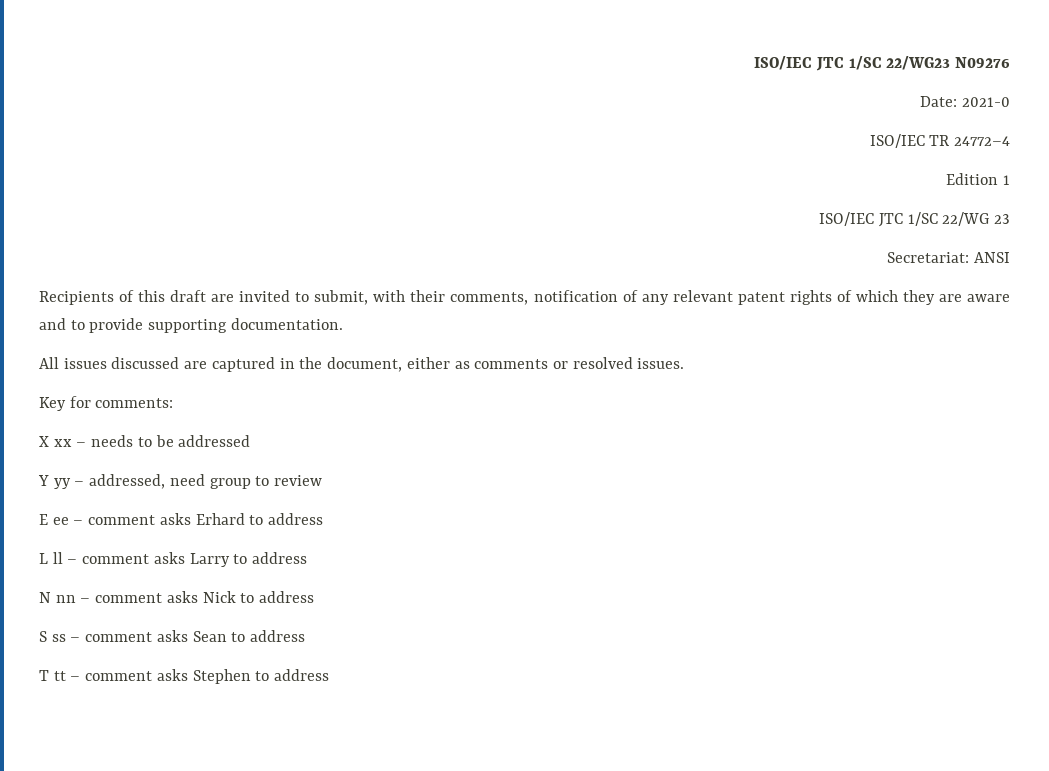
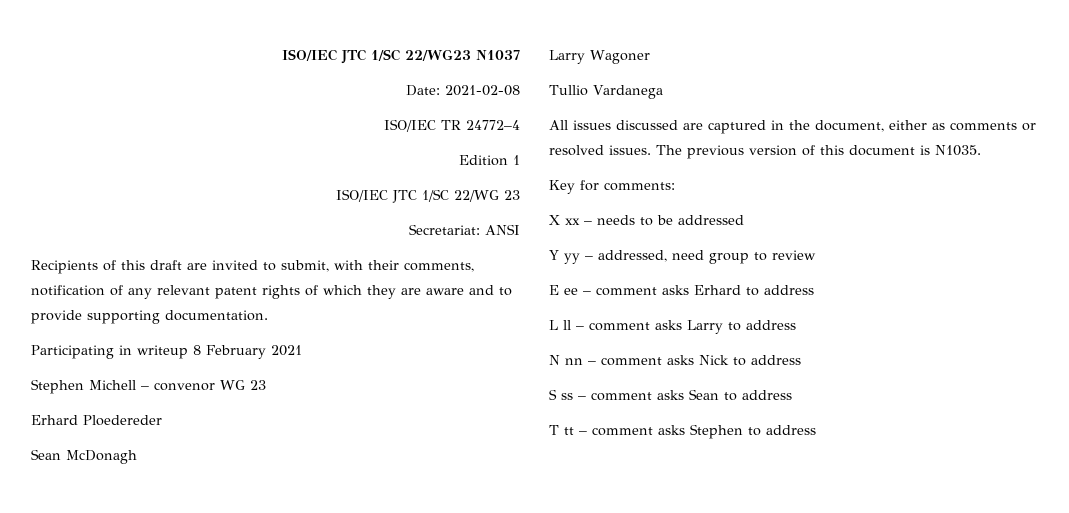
[955,57,1011,68] N09276 -> [476,50,520,60] N1037
[962,97,1010,107] 2021-0 -> [445,85,520,96] 2021-02-08
(343, 324) none -> [31,345,302,359] [31,379,266,394] [31,415,162,426] [31,449,137,464] [549,50,650,64] [549,85,663,99] // Participating in writeup 8 February 2021 // Stephen Michell – convenor WG 23 // Erhard Ploedereder // Sean McDonagh // Larry Wagoner // Tullio Vardanega
(685, 363) none -> [656,145,981,159] The previous version of this document is N1035.

